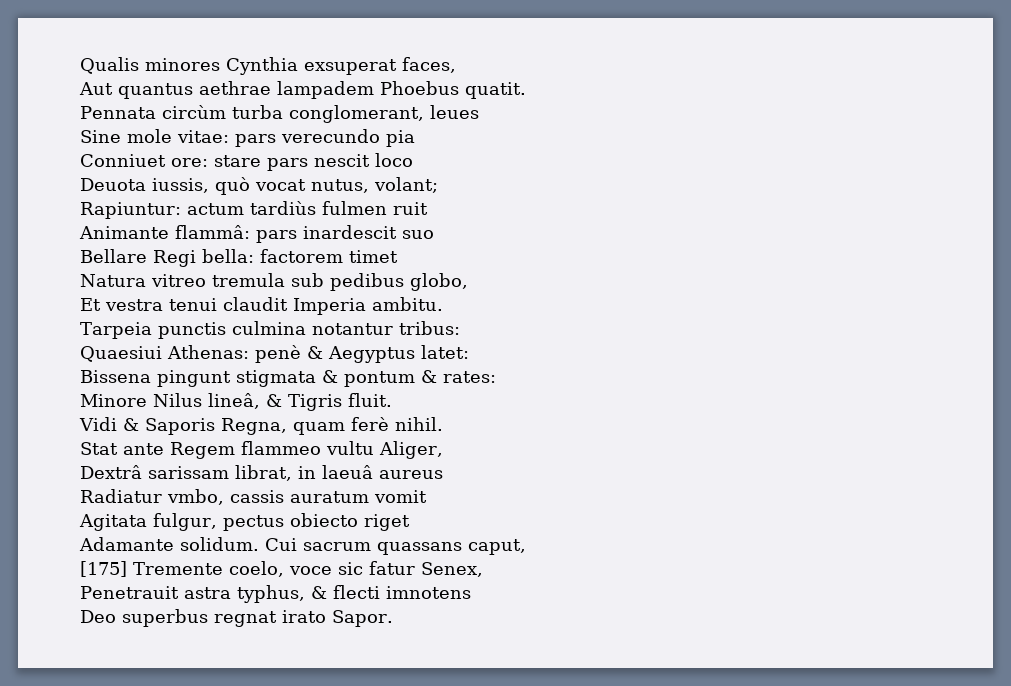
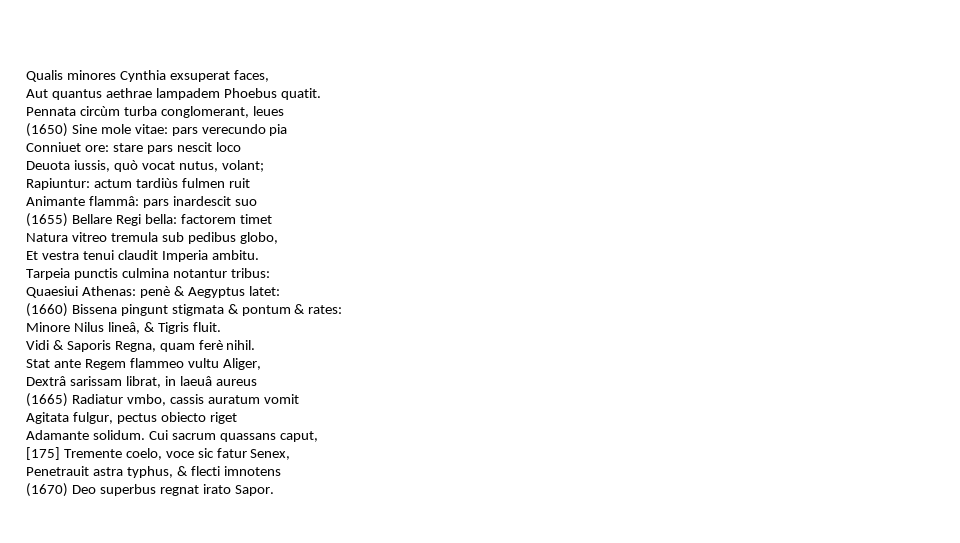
(479, 112) none -> [26,123,68,137] (1650)
(434, 234) none -> [26,213,68,227] (1655)
(469, 352) none -> [26,303,68,317] (1660)
(443, 474) none -> [26,393,68,407] (1665)
(471, 592) none -> [26,483,68,497] (1670)

